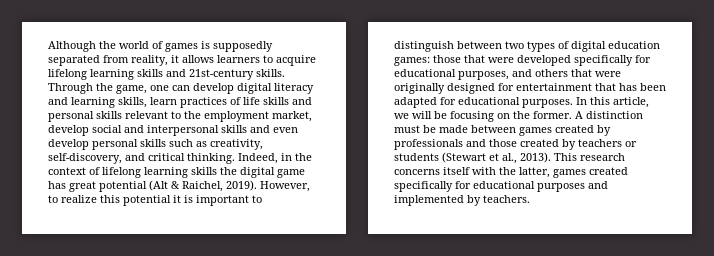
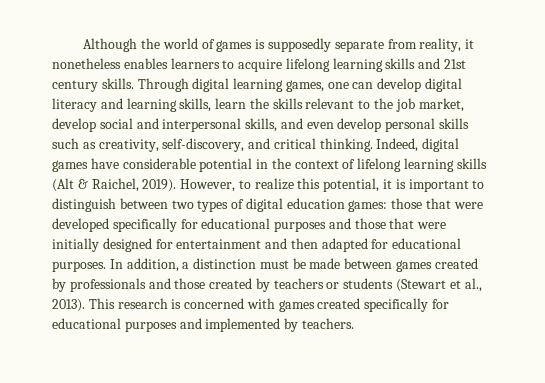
[48,55,100,66] separated -> [334,40,384,52] separate
[182,55,214,63] allows -> [52,58,168,69] nonetheless enables
[189,69,285,80] [48,83,147,94] 21st-century skills. Through the game, -> [444,59,467,69] [52,78,324,92] 21st century skills. Through digital learning games,
[180,97,312,108] [48,111,94,122] practices of life skills and personal -> [249,98,269,109] the
[204,111,269,122] employment -> [395,98,415,112] job
[221,125,247,133] skills -> [245,118,278,132] skills,
(278, 158) none -> [422,138,460,152] [52,158,253,172] digital games have considerable potential
[220,167,305,178] [48,181,147,192] the digital game has great potential -> (487, 163) none
[123,195,171,206] potential -> [323,178,380,192] potential,
[458,69,621,80] [394,83,445,94] purposes, and others that were originally -> [274,218,447,232] [52,238,99,252] purposes and those that were initially
[595,83,666,91] that has been -> [265,238,318,249] and then
[590,97,649,108] [394,111,583,122] this article, we will be focusing on the former. A -> [126,258,190,272] addition, a
[394,167,550,178] concerns itself with the latter, -> [171,298,275,309] is concerned with

